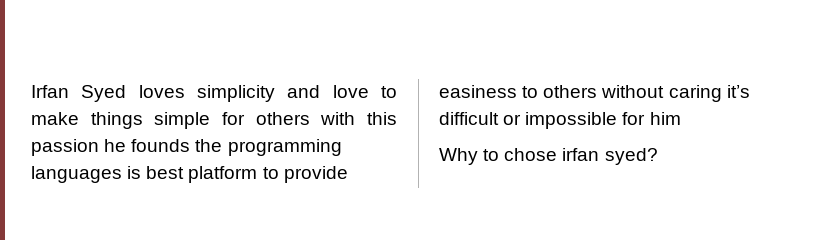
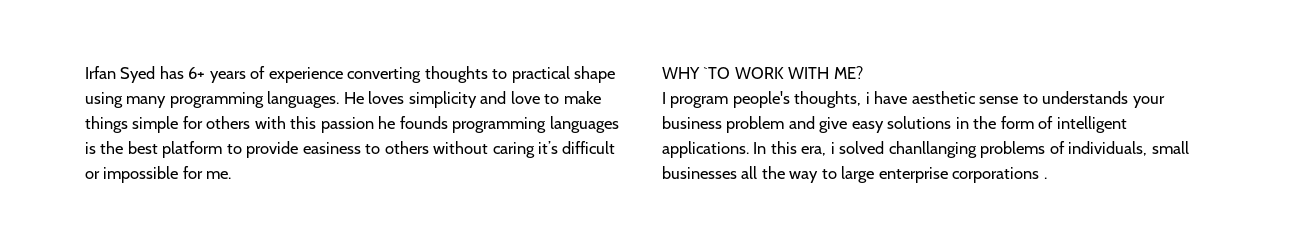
(127, 93) none -> [159,66,616,83] [85,91,364,108] has 6+ years of experience converting thoughts to practical shape using many programming languages. He
[195,139,223,152] the -> (448, 122) none
(142, 172) none -> [100,141,124,154] the
[649,112,681,125] [439,148,658,165] him // Why to chose irfan syed? -> [206,171,232,179] [662,66,863,79] [662,91,1165,108] [662,116,1127,133] [662,141,1189,158] [662,166,1047,183] me. // WHY `TO WORK WITH ME? // I program people's thoughts, i have aesthetic sense to understands your business problem and give easy solutions in the form of intelligent applications. In this era, i solved chanllanging problems of individuals, small businesses all the way to large enterprise corporations .

